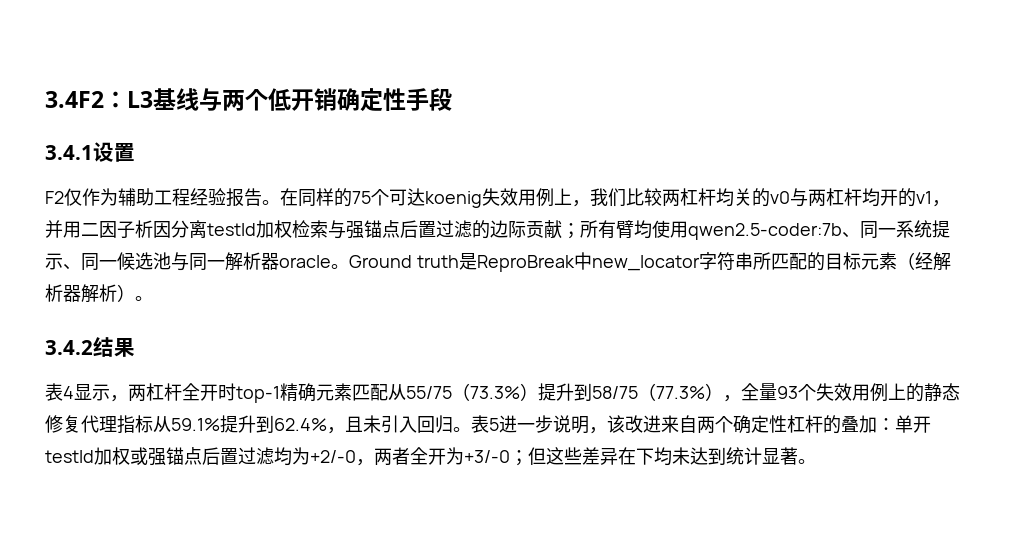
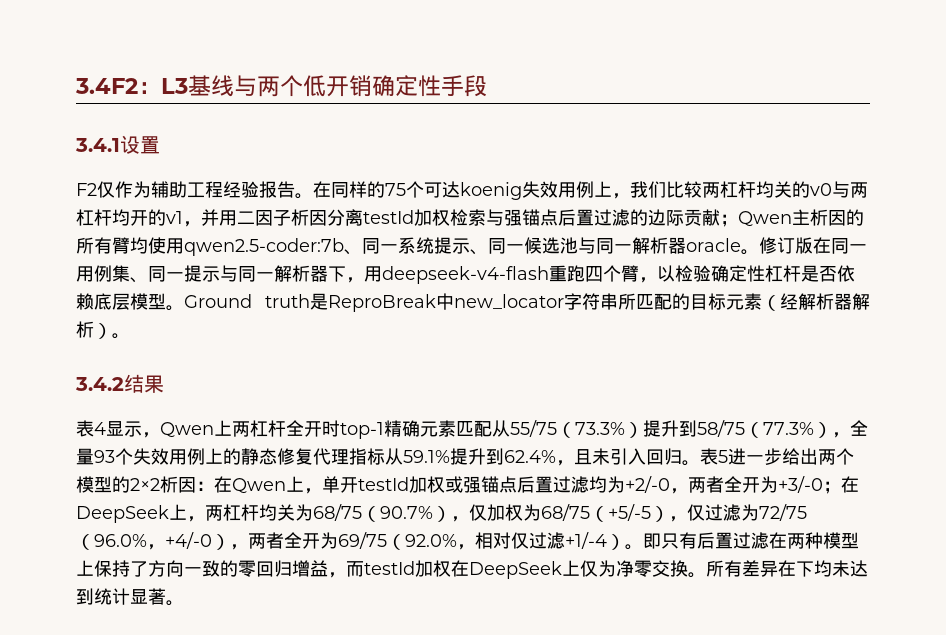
(580, 231) none -> [738,209,864,227] Qwen主析因的
(349, 266) none -> [759,237,867,254] [76,265,855,284] [76,293,184,311] 修订版在同一用例集、同一提示与同一解析器下，用deepseek-v4-flash重跑四个臂，以检验确定性杠杆是否依赖底层模型。
(128, 398) none -> [160,420,232,438] Qwen上
[553,415,895,434] 说明，该改进来自两个确定性杠杆的叠加： -> [782,448,854,465] [76,476,322,494] 给出两个模型的2×2析因：在Qwen上，
[528,447,582,465] 但这些 -> [841,476,859,493] [76,504,807,523] [76,532,859,550] [76,560,742,579] 在DeepSeek上，两杠杆均关为68/75（90.7%），仅加权为68/75（+5/-5），仅过滤为72/75（96.0%，+4/-0），两者全开为69/75（92.0%，相对仅过滤+1/-4）。即只有后置过滤在两种模型上保持了方向一致的零回归增益，而testId加权在DeepSeek上仅为净零交换。所有

